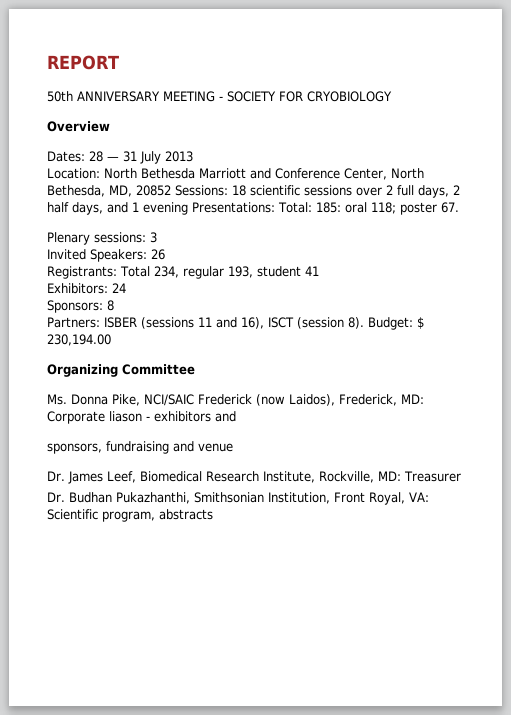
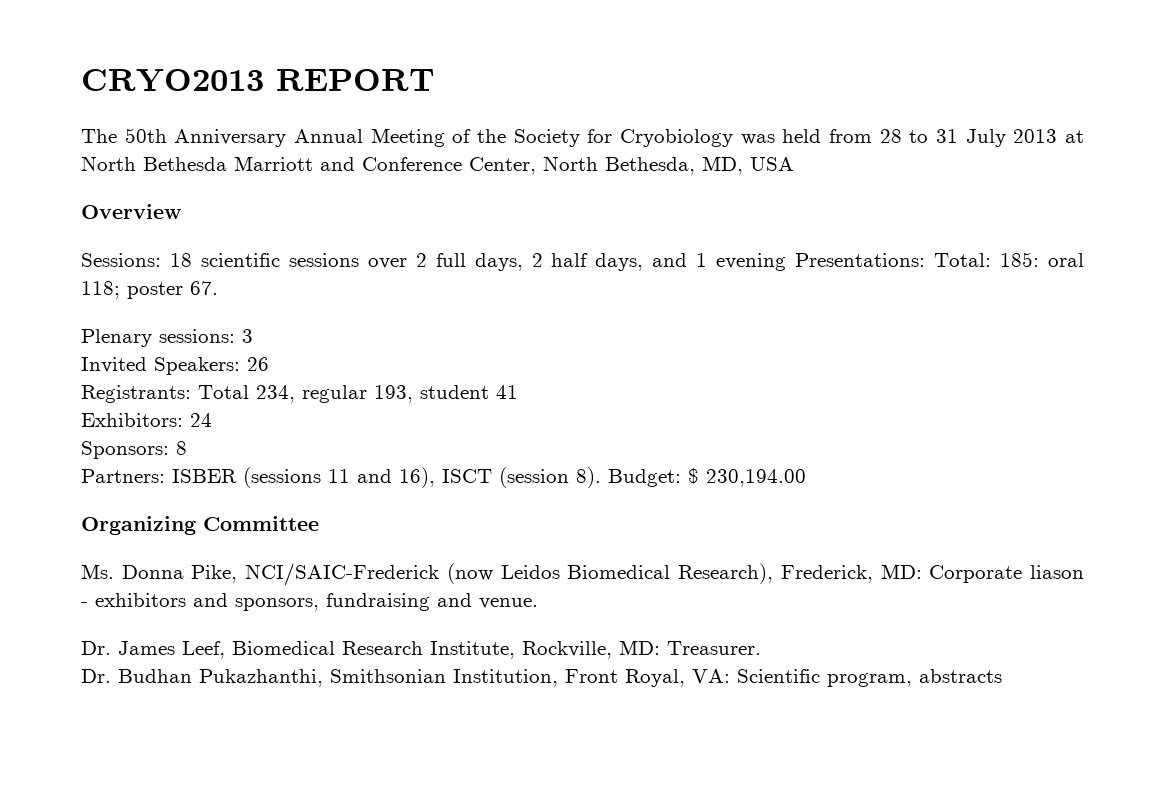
(47, 62) none -> [81,69,264,92] CRYO2013
[47,91,392,102] [47,121,110,132] [47,151,119,162] 50th ANNIVERSARY MEETING - SOCIETY FOR CRYOBIOLOGY // Overview // Dates: 28 — -> [81,128,929,147] The 50th Anniversary Annual Meeting of the Society for Cryobiology was held from 28 to
[47,168,100,179] // Location: -> [1064,130,1084,143] at
[136,185,171,196] 20852 -> [750,157,794,171] [81,204,181,219] USA // Overview //
[144,394,335,406] NCI/SAIC Frederick (now Laidos), -> [245,563,774,586] NCI/SAIC-Frederick (now Leidos Biomedical Research),
(236, 416) // -> (228, 600) none
[198,443,233,452] venue -> [479,598,538,609] venue.
[403,471,461,482] Treasurer -> [667,641,761,655] Treasurer.

